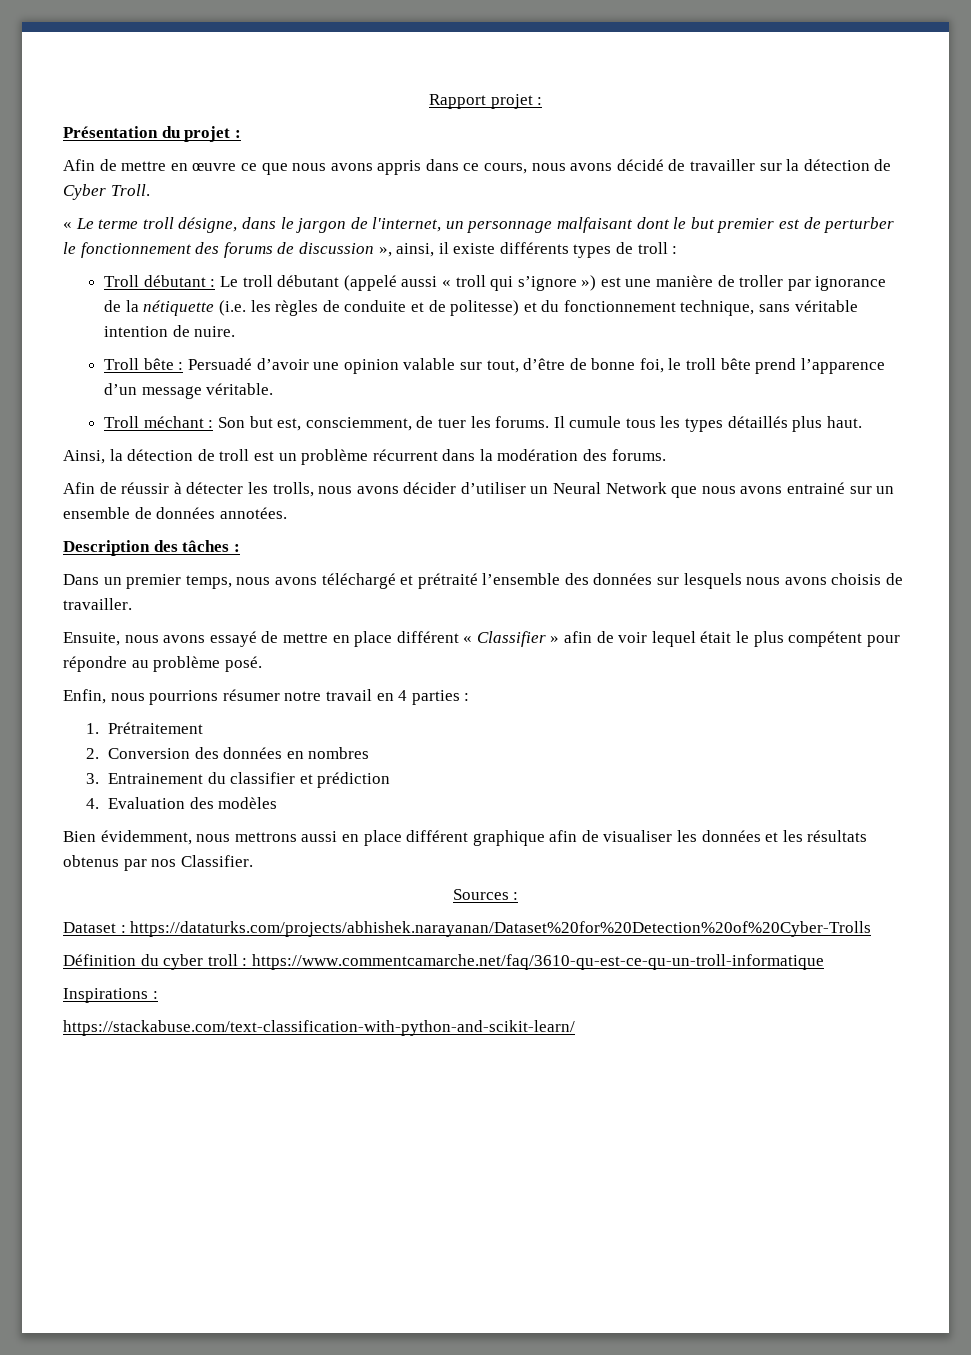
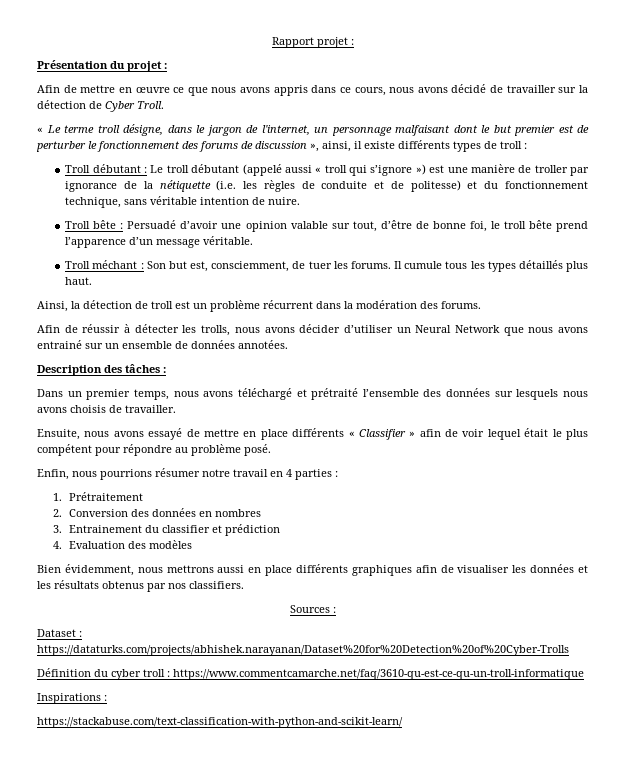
[396,631,459,643] différent -> [292,428,345,437] différents
[406,830,545,846] différent graphique -> [296,564,412,576] différents graphiques
[180,855,253,867] Classifier. -> [189,581,244,589] classifiers.

